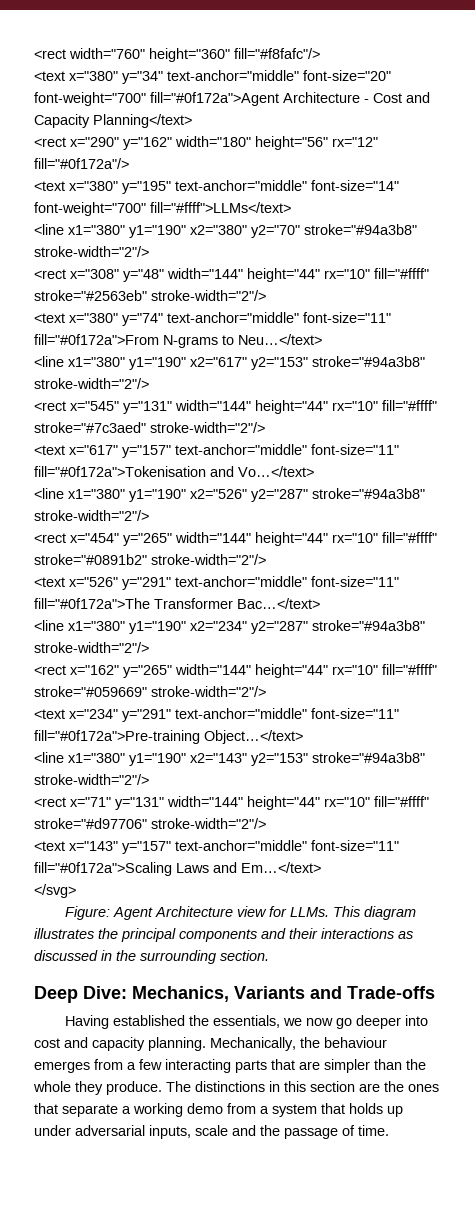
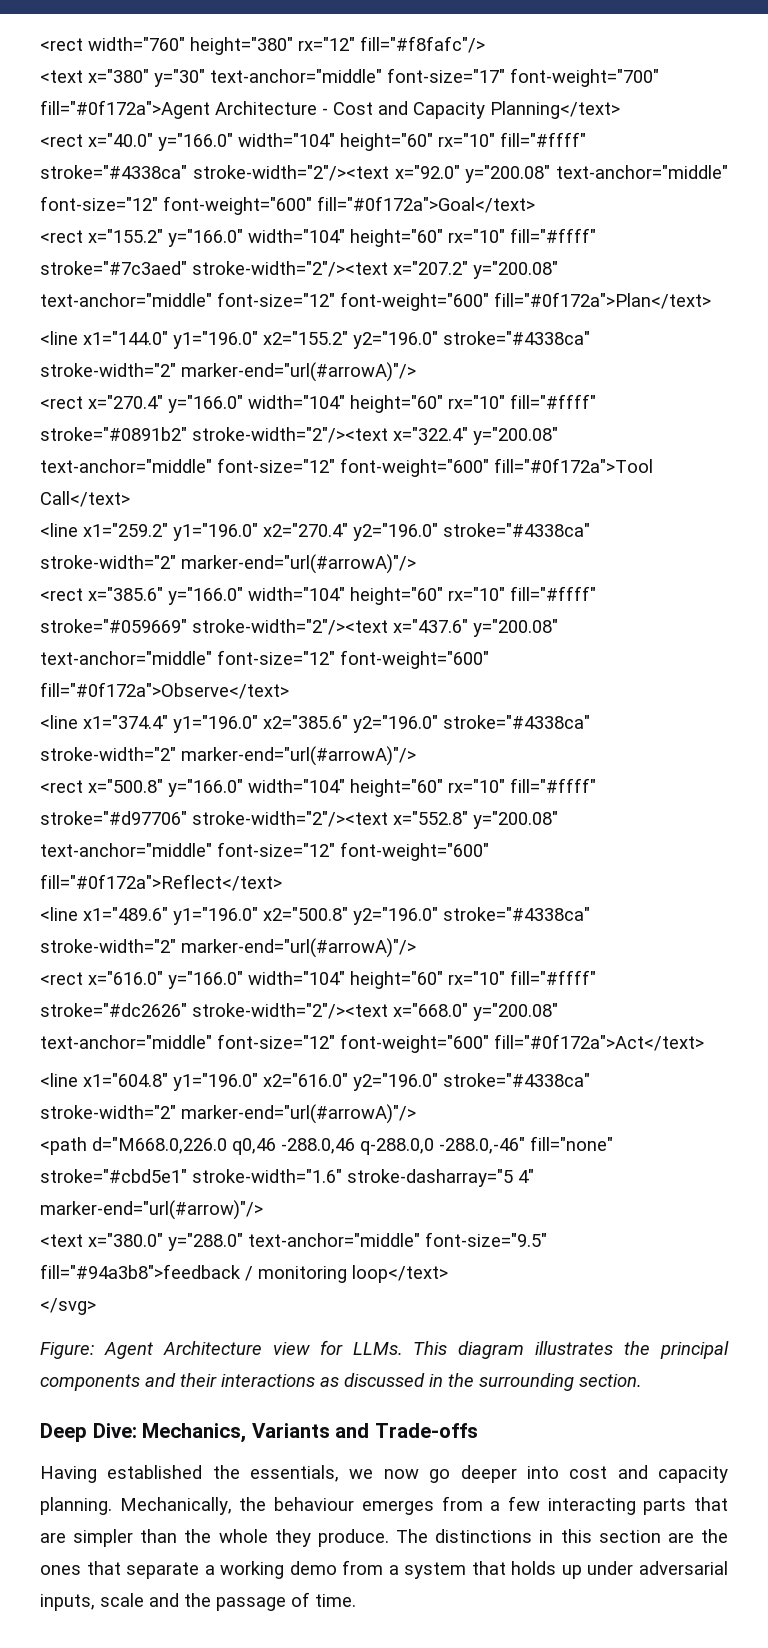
[149,48,230,62] height="360" -> [190,37,355,55] height="380" rx="12"
[122,70,391,84] y="34" text-anchor="middle" font-size="20" -> [154,68,505,87] y="30" text-anchor="middle" font-size="17"
[70,136,378,150] [34,158,129,169] [34,180,399,194] [34,202,291,216] [34,224,417,238] [34,246,149,257] [34,268,429,282] [34,290,266,301] [34,312,391,326] [34,334,322,348] [34,356,425,370] [34,378,149,389] [34,400,437,414] [34,422,265,433] [34,444,399,458] [34,466,314,477] [34,488,425,502] [34,510,149,521] [34,532,437,546] [34,554,266,565] [34,576,399,590] [34,598,320,609] [34,620,425,634] [34,642,149,653] [34,664,437,678] [34,686,266,697] [34,708,399,722] [34,730,303,744] [34,752,425,766] [34,774,149,785] [34,796,429,810] [34,818,266,829] [34,840,399,854] [34,862,321,876] x="290" y="162" width="180" height="56" rx="12" fill="#0f172a"/> // <text x="380" y="195" text-anchor="middle" font-size="14" font-weight="700" fill="#ffff">LLMs</text> // <line x1="380" y1="190" x2="380" y2="70" stroke="#94a3b8" stroke-width="2"/> // <rect x="308" y="48" width="144" height="44" rx="10" fill="#ffff" stroke="#2563eb" stroke-width="2"/> // <text x="380" y="74" text-anchor="middle" font-size="11" fill="#0f172a">From N-grams to Neu…</text> // <line x1="380" y1="190" x2="617" y2="153" stroke="#94a3b8" stroke-width="2"/> // <rect x="545" y="131" width="144" height="44" rx="10" fill="#ffff" stroke="#7c3aed" stroke-width="2"/> // <text x="617" y="157" text-anchor="middle" font-size="11" fill="#0f172a">Tokenisation and Vo…</text> // <line x1="380" y1="190" x2="526" y2="287" stroke="#94a3b8" stroke-width="2"/> // <rect x="454" y="265" width="144" height="44" rx="10" fill="#ffff" stroke="#0891b2" stroke-width="2"/> // <text x="526" y="291" text-anchor="middle" font-size="11" fill="#0f172a">The Transformer Bac…</text> // <line x1="380" y1="190" x2="234" y2="287" stroke="#94a3b8" stroke-width="2"/> // <rect x="162" y="265" width="144" height="44" rx="10" fill="#ffff" stroke="#059669" stroke-width="2"/> // <text x="234" y="291" text-anchor="middle" font-size="11" fill="#0f172a">Pre-training Object…</text> // <line x1="380" y1="190" x2="143" y2="153" stroke="#94a3b8" stroke-width="2"/> // <rect x="71" y="131" width="144" height="44" rx="10" fill="#ffff" stroke="#d97706" stroke-width="2"/> // <text x="143" y="157" text-anchor="middle" font-size="11" fill="#0f172a">Scaling Laws and Em…</text> -> [88,132,586,151] [40,165,728,183] [40,196,535,215] [40,228,596,247] [40,261,558,279] [40,292,711,311] [40,331,590,349] [40,362,416,382] [40,394,596,413] [40,427,558,445] [40,458,653,477] [40,491,130,507] [40,523,590,541] [40,554,416,574] [40,586,596,605] [40,619,558,637] [40,650,489,669] [40,682,289,699] [40,715,590,733] [40,746,416,766] [40,778,596,797] [40,811,558,829] [40,842,489,861] [40,874,282,891] [40,907,590,925] [40,938,416,958] [40,970,596,989] [40,1003,558,1021] [40,1034,704,1053] [40,1073,590,1091] [40,1104,416,1124] [40,1136,613,1155] [40,1169,534,1187] [40,1200,263,1220] [40,1232,547,1251] [40,1264,448,1283] x="40.0" y="166.0" width="104" height="60" rx="10" fill="#ffff" stroke="#4338ca" stroke-width="2"/><text x="92.0" y="200.08" text-anchor="middle" font-size="12" font-weight="600" fill="#0f172a">Goal</text> // <rect x="155.2" y="166.0" width="104" height="60" rx="10" fill="#ffff" stroke="#7c3aed" stroke-width="2"/><text x="207.2" y="200.08" text-anchor="middle" font-size="12" font-weight="600" fill="#0f172a">Plan</text> // <line x1="144.0" y1="196.0" x2="155.2" y2="196.0" stroke="#4338ca" stroke-width="2" marker-end="url(#arrowA)"/> // <rect x="270.4" y="166.0" width="104" height="60" rx="10" fill="#ffff" stroke="#0891b2" stroke-width="2"/><text x="322.4" y="200.08" text-anchor="middle" font-size="12" font-weight="600" fill="#0f172a">Tool Call</text> // <line x1="259.2" y1="196.0" x2="270.4" y2="196.0" stroke="#4338ca" stroke-width="2" marker-end="url(#arrowA)"/> // <rect x="385.6" y="166.0" width="104" height="60" rx="10" fill="#ffff" stroke="#059669" stroke-width="2"/><text x="437.6" y="200.08" text-anchor="middle" font-size="12" font-weight="600" fill="#0f172a">Observe</text> // <line x1="374.4" y1="196.0" x2="385.6" y2="196.0" stroke="#4338ca" stroke-width="2" marker-end="url(#arrowA)"/> // <rect x="500.8" y="166.0" width="104" height="60" rx="10" fill="#ffff" stroke="#d97706" stroke-width="2"/><text x="552.8" y="200.08" text-anchor="middle" font-size="12" font-weight="600" fill="#0f172a">Reflect</text> // <line x1="489.6" y1="196.0" x2="500.8" y2="196.0" stroke="#4338ca" stroke-width="2" marker-end="url(#arrowA)"/> // <rect x="616.0" y="166.0" width="104" height="60" rx="10" fill="#ffff" stroke="#dc2626" stroke-width="2"/><text x="668.0" y="200.08" text-anchor="middle" font-size="12" font-weight="600" fill="#0f172a">Act</text> // <line x1="604.8" y1="196.0" x2="616.0" y2="196.0" stroke="#4338ca" stroke-width="2" marker-end="url(#arrowA)"/> // <path d="M668.0,226.0 q0,46 -288.0,46 q-288.0,0 -288.0,-46" fill="none" stroke="#cbd5e1" stroke-width="1.6" stroke-dasharray="5 4" marker-end="url(#arrow)"/> // <text x="380.0" y="288.0" text-anchor="middle" font-size="9.5" fill="#94a3b8">feedback / monitoring loop</text>

